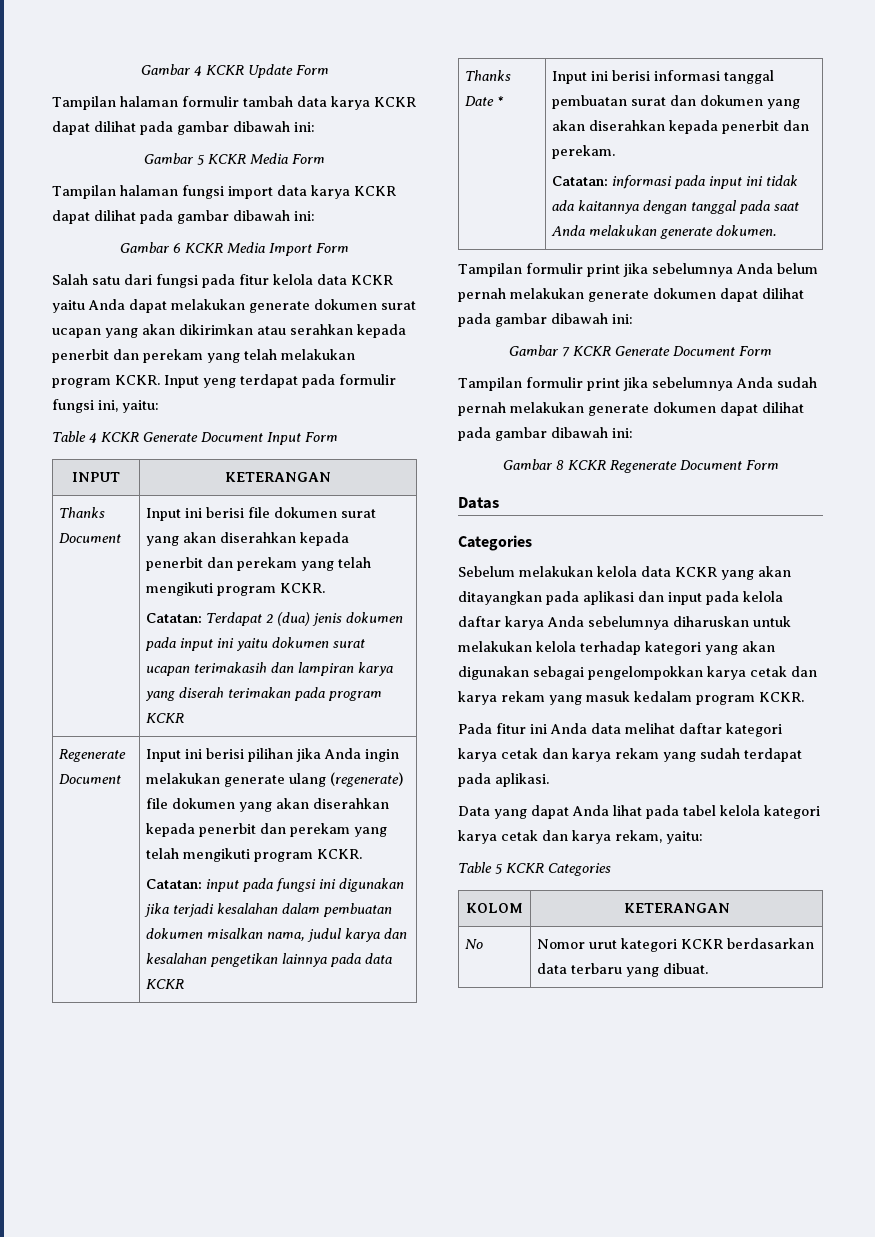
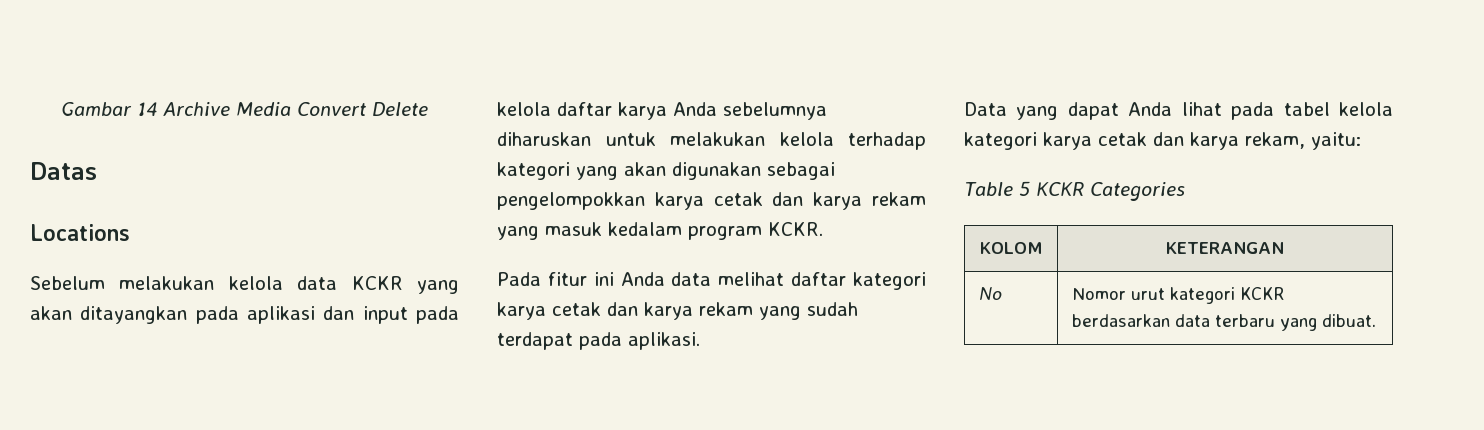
[140,64,329,78] [52,96,416,110] [52,121,315,135] [144,153,325,165] [52,185,396,199] [52,210,315,224] [120,242,349,256] [52,274,393,288] [52,299,416,313] [52,324,406,338] [52,349,355,363] [52,374,396,388] [52,399,159,413] [52,431,338,445] [72,472,120,482] [225,472,331,482] [59,507,106,518] [59,533,122,543] [146,507,377,521] [146,532,350,546] [146,557,372,571] [146,582,326,596] [146,612,404,626] [145,637,366,651] [146,662,394,676] [146,687,383,701] [146,713,185,723] [59,749,127,762] [59,774,122,784] [146,748,400,762] [146,772,404,787] [146,798,390,812] [146,823,388,837] [146,848,363,862] [146,878,405,892] [144,903,393,917] [146,928,408,942] [146,953,393,967] [146,979,185,989] [465,70,512,81] [465,96,505,106] [552,70,775,84] [552,95,801,109] [552,120,810,134] [552,145,616,159] [552,175,799,189] [552,200,800,214] [551,225,777,239] [458,263,818,277] [458,288,804,302] [458,313,633,327] [509,345,772,357] [458,377,817,391] [458,402,804,416] [458,427,633,441] [502,459,779,473] Gambar 4 KCKR Update Form // Tampilan halaman formulir tambah data karya KCKR dapat dilihat pada gambar dibawah ini: // Gambar 5 KCKR Media Form // Tampilan halaman fungsi import data karya KCKR dapat dilihat pada gambar dibawah ini: // Gambar 6 KCKR Media Import Form // Salah satu dari fungsi pada fitur kelola data KCKR yaitu Anda dapat melakukan generate dokumen surat ucapan yang akan dikirimkan atau serahkan kepada penerbit dan perekam yang telah melakukan program KCKR. Input yeng terdapat pada formulir fungsi ini, yaitu: // Table 4 KCKR Generate Document Input Form // INPUT | KETERANGAN // Thanks Document | Input ini berisi file dokumen surat yang akan diserahkan kepada penerbit dan perekam yang telah mengikuti program KCKR. // Catatan: Terdapat 2 (dua) jenis dokumen pada input ini yaitu dokumen surat ucapan terimakasih dan lampiran karya yang diserah terimakan pada program KCKR // Regenerate Document | Input ini berisi pilihan jika Anda ingin melakukan generate ulang (regenerate) file dokumen yang akan diserahkan kepada penerbit dan perekam yang telah mengikuti program KCKR. // Catatan: input pada fungsi ini digunakan jika terjadi kesalahan dalam pembuatan dokumen misalkan nama, judul karya dan kesalahan pengetikan lainnya pada data KCKR // Thanks Date * | Input ini berisi informasi tanggal pembuatan surat dan dokumen yang akan diserahkan kepada penerbit dan perekam. // Catatan: informasi pada input ini tidak ada kaitannya dengan tanggal pada saat Anda melakukan generate dokumen. // Tampilan formulir print jika sebelumnya Anda belum pernah melakukan generate dokumen dapat dilihat pada gambar dibawah ini: // Gambar 7 KCKR Generate Document Form // Tampilan formulir print jika sebelumnya Anda sudah pernah melakukan generate dokumen dapat dilihat pada gambar dibawah ini: // Gambar 8 KCKR Regenerate Document Form -> [61,102,428,116] Gambar 14 Archive Media Convert Delete
[458,535,532,551] Categories -> [30,224,130,241] Locations

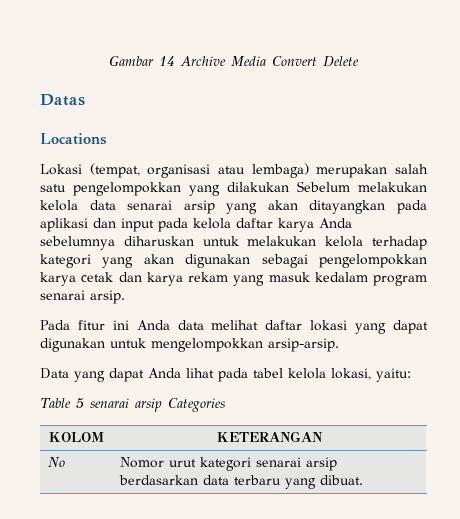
(130, 232) none -> [40,163,428,178] [40,182,289,196] Lokasi (tempat, organisasi atau lembaga) merupakan salah satu pengelompokkan yang dilakukan
[351,276,403,290] KCKR -> [127,200,215,214] senarai arsip
[768,222,823,236] KCKR. -> [40,290,125,304] senarai arsip.
[853,272,926,290] [497,302,858,320] [497,332,700,350] kategori karya cetak dan karya rekam yang sudah terdapat pada aplikasi. -> [310,320,429,334] [40,338,339,352] lokasi yang dapat digunakan untuk mengelompokkan arsip-arsip.
[964,132,1305,150] kategori karya cetak dan karya rekam, -> [331,368,371,380] lokasi,
[1035,182,1084,196] KCKR -> [89,398,162,412] senarai arsip
[1240,287,1286,300] KCKR -> [256,457,338,471] senarai arsip

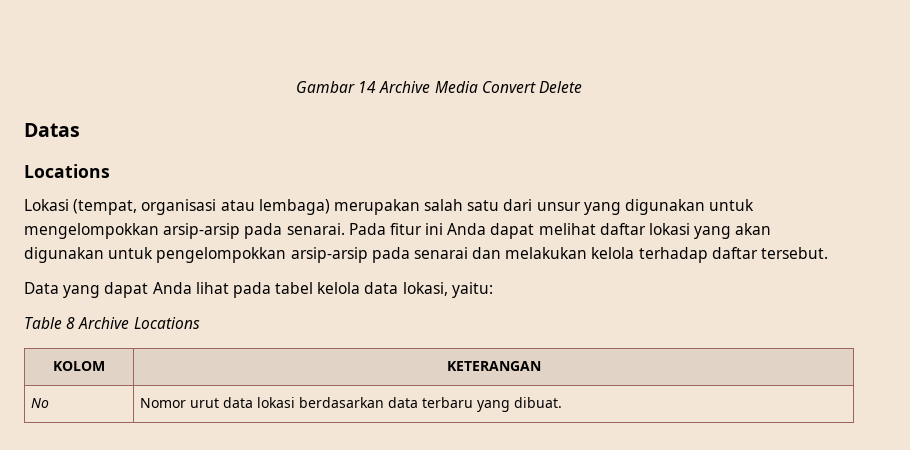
[73,181,427,196] [40,200,427,214] [40,218,352,232] [40,236,428,250] [40,254,427,268] [40,272,427,286] [40,290,125,304] pengelompokkan yang dilakukan Sebelum melakukan kelola data senarai arsip yang akan ditayangkan pada aplikasi dan input pada kelola daftar karya Anda sebelumnya diharuskan untuk melakukan kelola terhadap kategori yang akan digunakan sebagai pengelompokkan karya cetak dan karya rekam yang masuk kedalam program senarai arsip. // -> [503,199,755,215] [24,223,345,239] dari unsur yang digunakan untuk mengelompokkan arsip-arsip pada senarai.
[177,320,204,330] data -> [490,223,535,239] dapat
[393,320,429,334] [40,338,339,352] dapat digunakan untuk mengelompokkan arsip-arsip. -> [735,223,772,235] [24,247,829,263] akan digunakan untuk pengelompokkan arsip-arsip pada senarai dan melakukan kelola terhadap daftar tersebut.
(326, 373) none -> [364,282,399,294] data
[75,398,225,412] 5 senarai arsip Categories -> [66,317,200,329] 8 Archive Locations
[200,457,338,471] kategori senarai arsip -> [223,397,296,408] data lokasi

